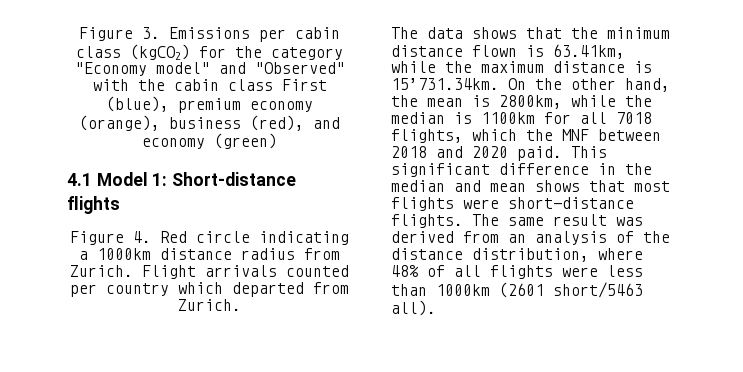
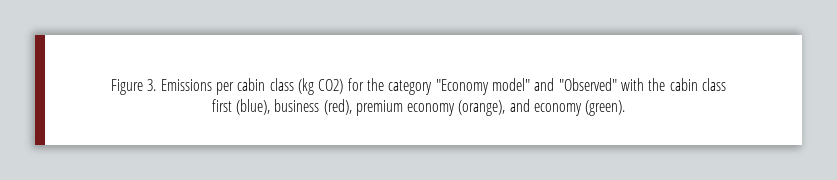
[130,44,190,60] (kgCO2) -> [298,78,344,95] (kg CO2)
[281,79,327,91] [106,96,313,113] [79,115,340,131] [142,133,277,149] [67,172,297,186] [67,196,120,214] [70,231,349,245] [79,248,340,260] [70,265,349,279] [70,282,349,297] [178,299,241,311] [391,27,670,39] [391,44,625,59] [391,61,652,73] [391,78,670,92] [391,95,652,109] [391,112,652,124] [391,129,661,143] [391,146,607,161] [391,163,652,177] [391,180,670,192] [391,197,634,211] [391,214,643,228] [391,231,670,245] [391,248,643,262] [391,265,643,279] [391,282,643,298] [391,300,436,316] First (blue), premium economy (orange), business (red), and economy (green) // 4.1 Model 1: Short-distance flights // Figure 4. Red circle indicating a 1000km distance radius from Zurich. Flight arrivals counted per country which departed from Zurich. // The data shows that the minimum distance flown is 63.41km, while the maximum distance is 15’731.34km. On the other hand, the mean is 2800km, while the median is 1100km for all 7018 flights, which the MNF between 2018 and 2020 paid. This significant difference in the median and mean shows that most flights were short-distance flights. The same result was derived from an analysis of the distance distribution, where 48% of all flights were less than 1000km (2601 short/5463 all). -> [211,99,626,116] first (blue), business (red), premium economy (orange), and economy (green).

